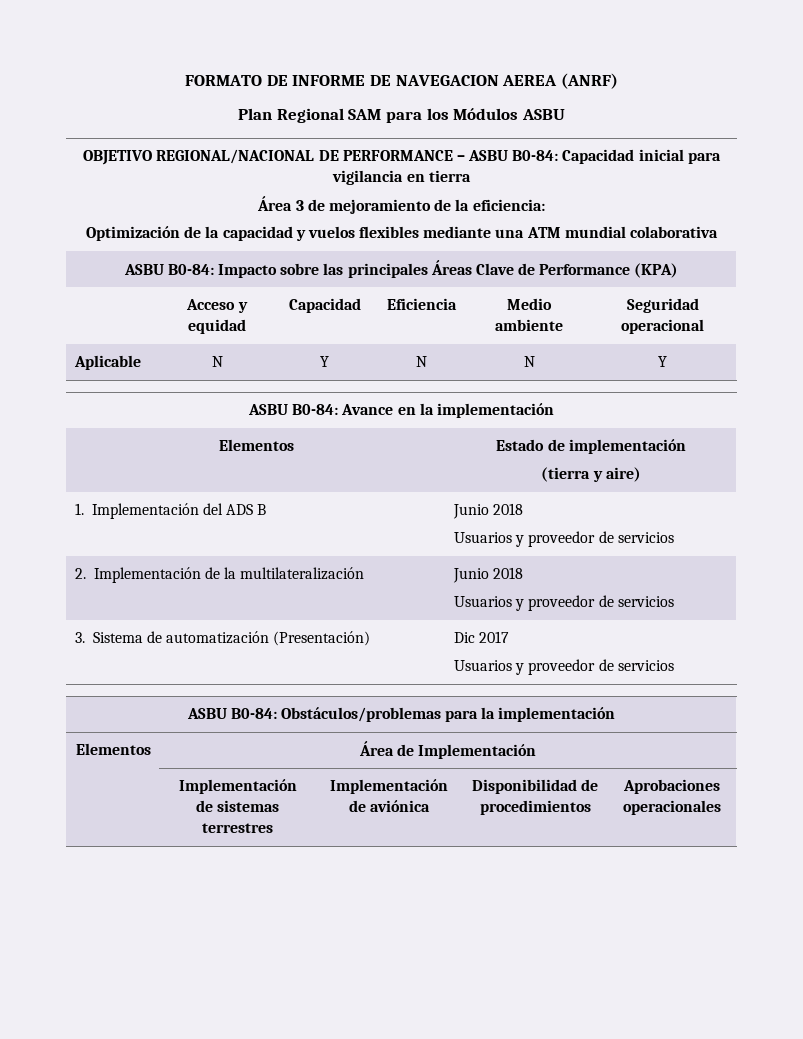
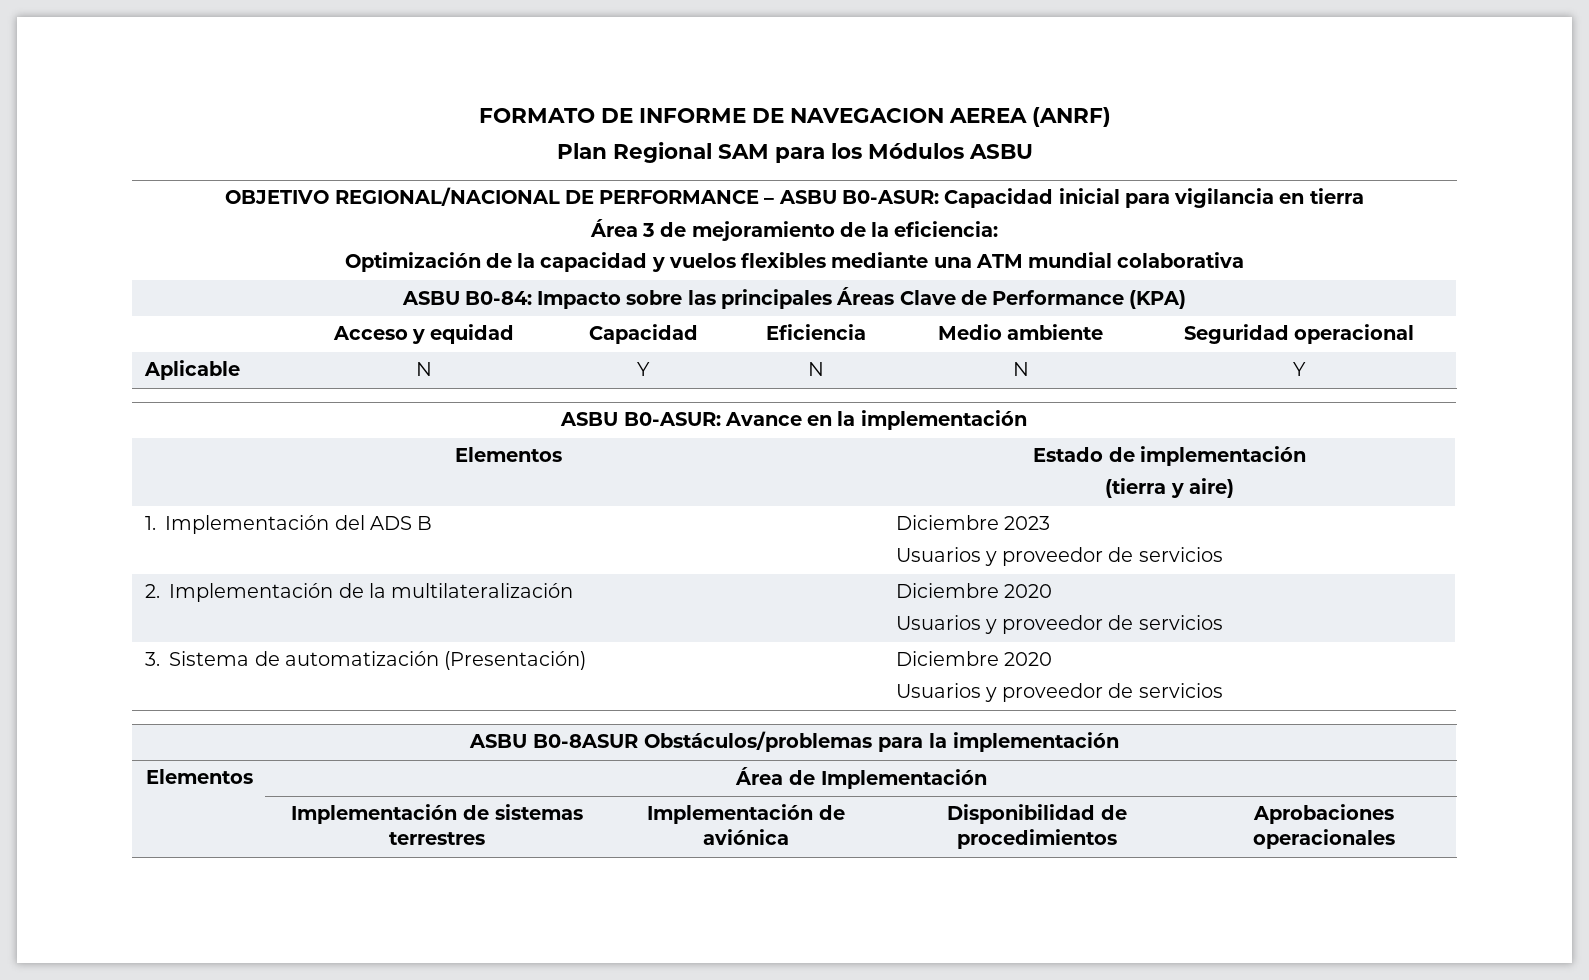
[512,150,559,161] B0-84: -> [841,190,939,204] B0-ASUR:
[292,404,339,415] B0-84: -> [623,412,721,426] B0-ASUR:
[452,503,524,519] Junio 2018 -> [895,515,1050,530] Diciembre 2023
[452,567,524,583] Junio 2018 -> [895,583,1052,598] Diciembre 2020
[453,631,510,643] Dic 2017 -> [895,651,1052,666] Diciembre 2020
[230,708,277,719] B0-84: -> [533,734,638,748] B0-8ASUR

